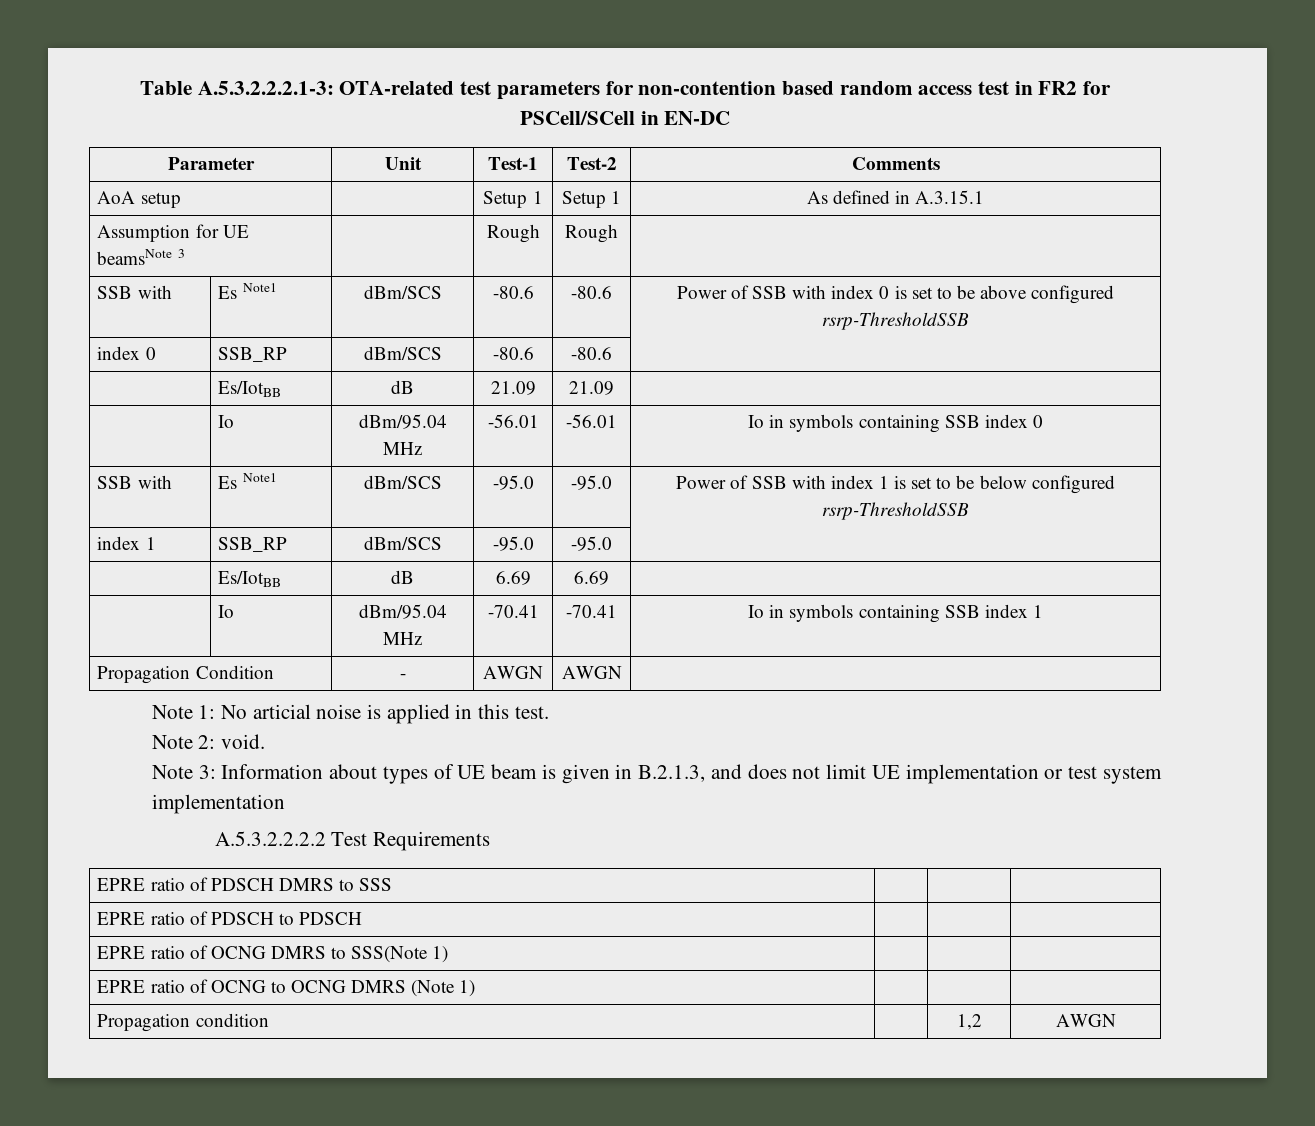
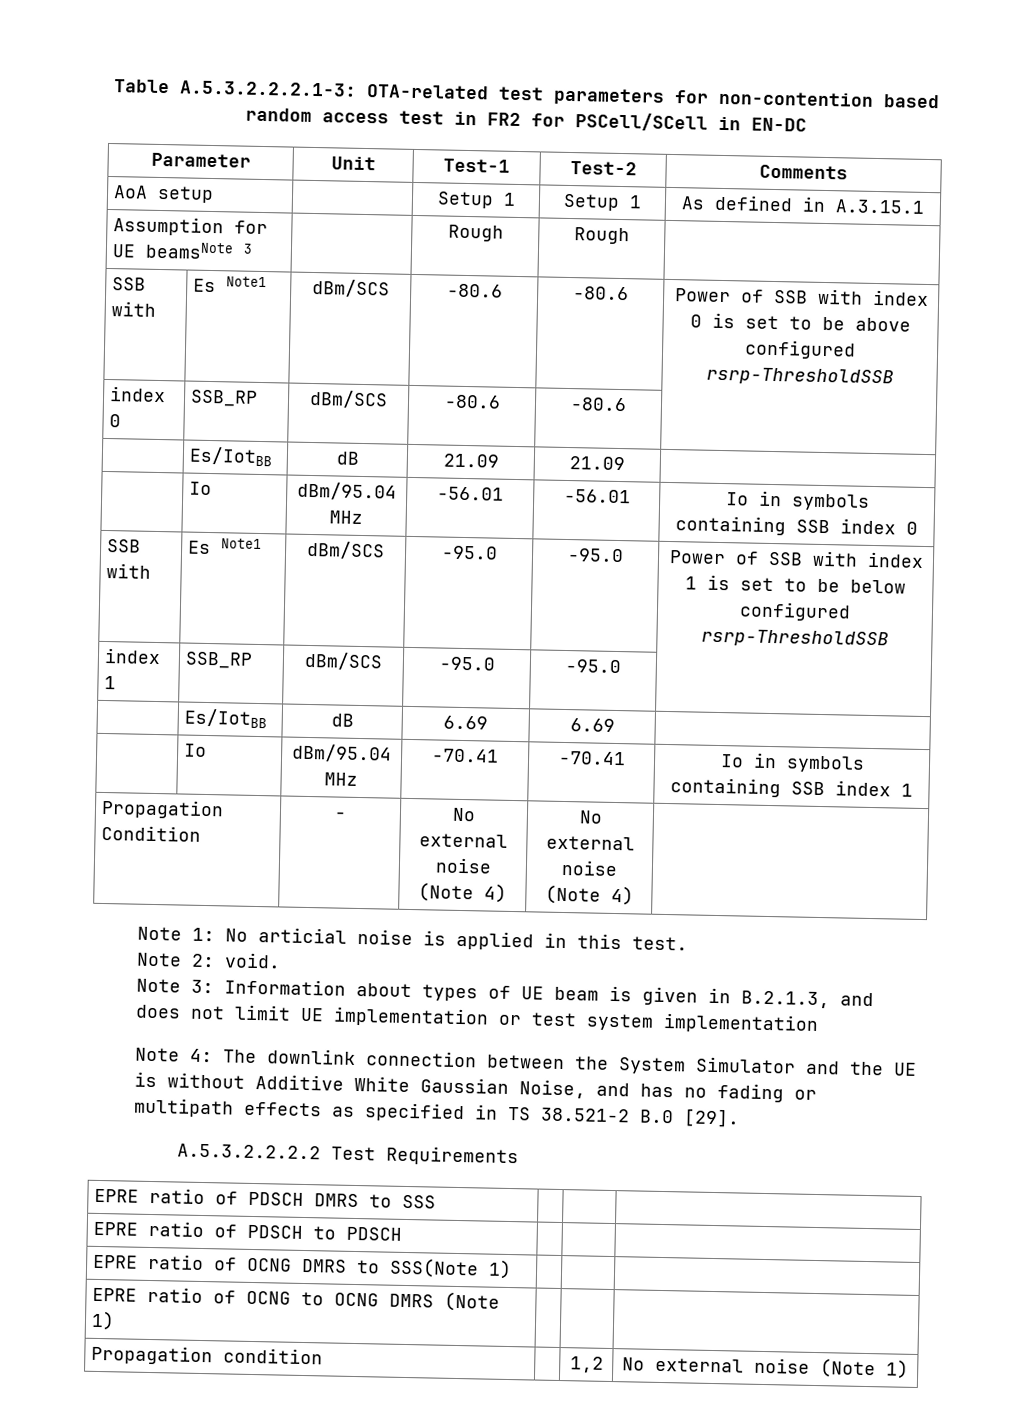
[483,666,543,679] [561,666,622,679] AWGN | AWGN -> [452,807,476,822] [419,833,508,848] [434,857,492,874] [418,882,507,903] [578,810,603,824] [545,835,635,851] [561,859,618,877] [544,884,634,906] No external noise (Note 4) | No external noise (Note 4)
(285, 804) none -> [134,1047,917,1076] [133,1071,817,1103] [133,1097,740,1128] // Note 4: The downlink connection between the System Simulator and the UE is without Additive White Gaussian Noise, and has no fading or multipath effects as specified in TS 38.521-2 B.0 [29].
[1055,1014,1116,1027] AWGN -> [622,1357,909,1379] No external noise (Note 1)

